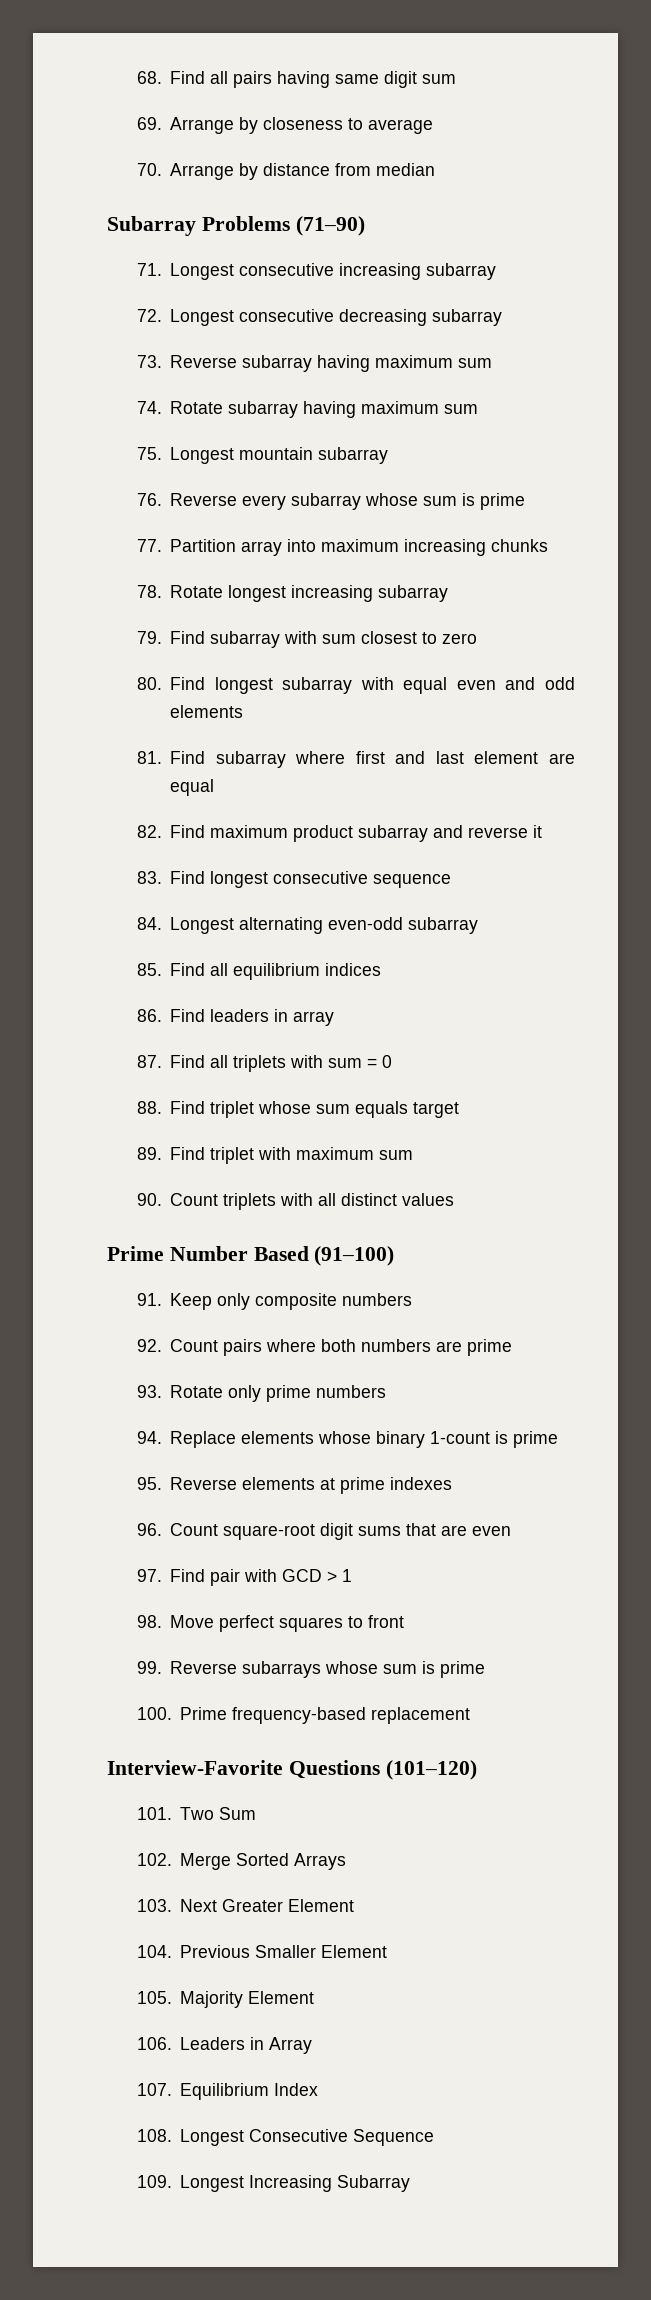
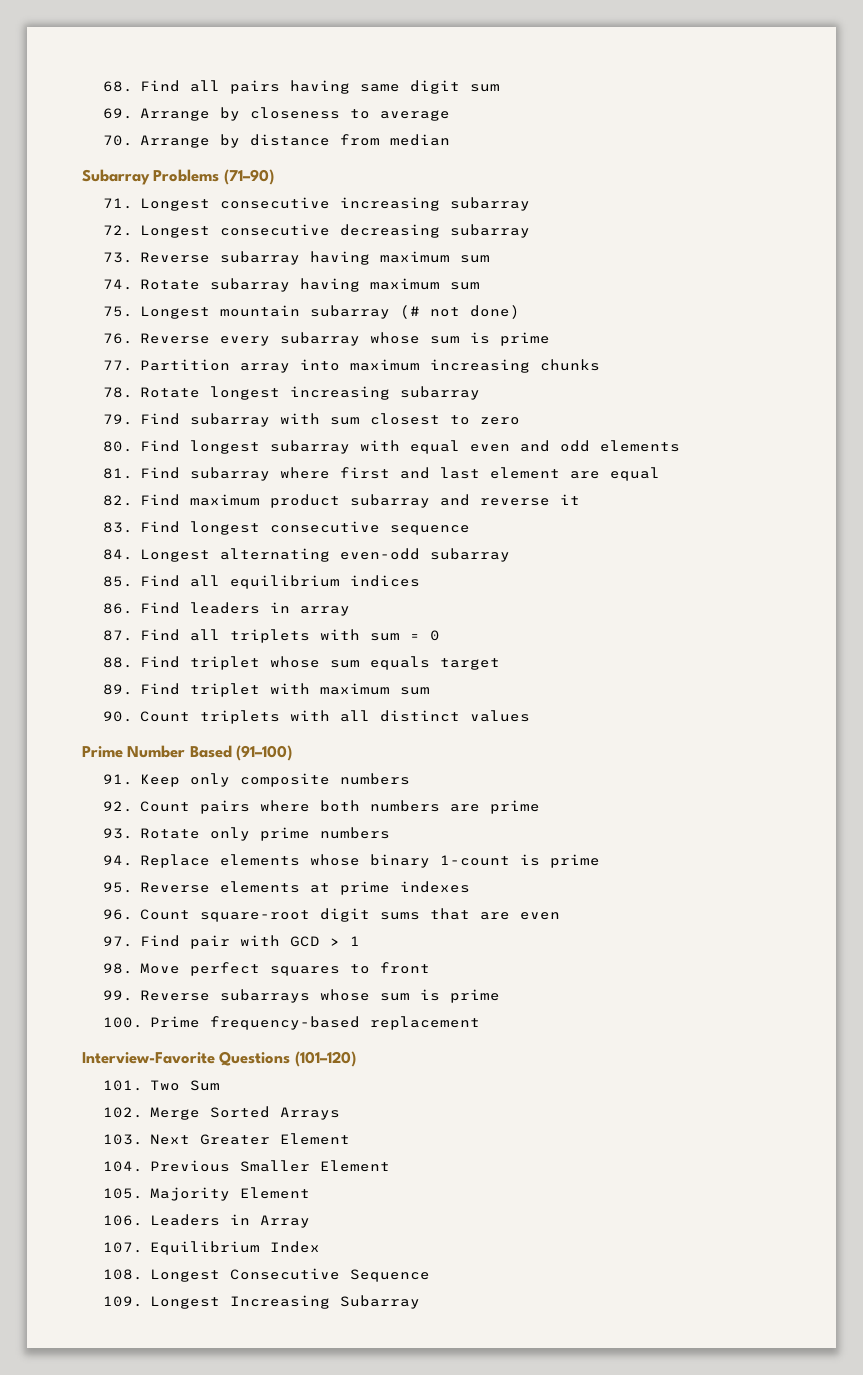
(389, 455) none -> [399,305,520,319] (# not done)

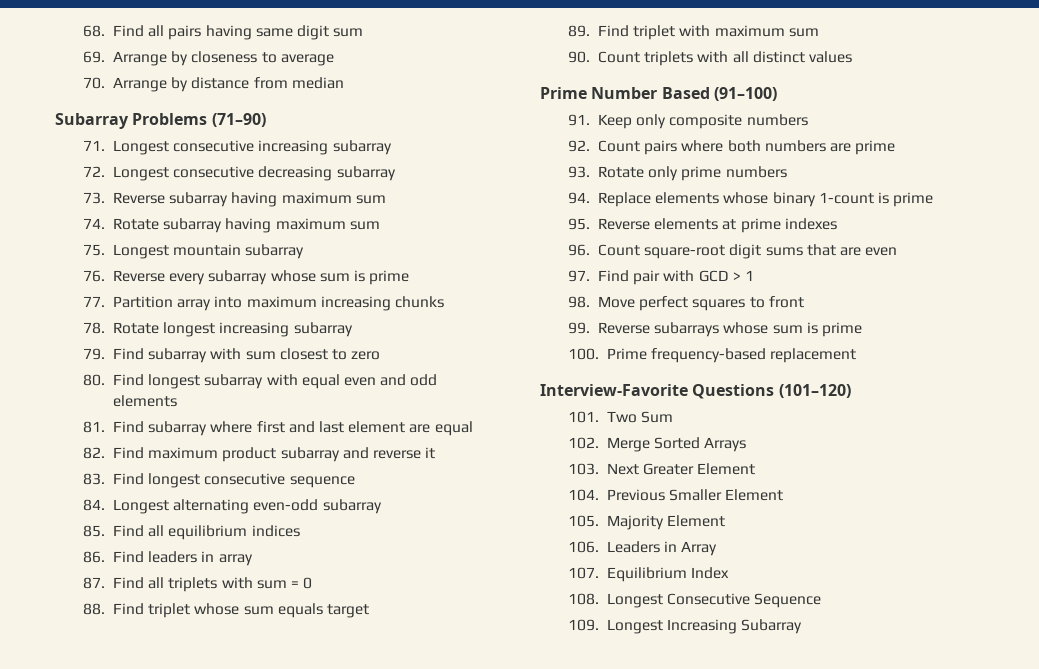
[399,305,520,319] (# not done) -> (305, 251) none

